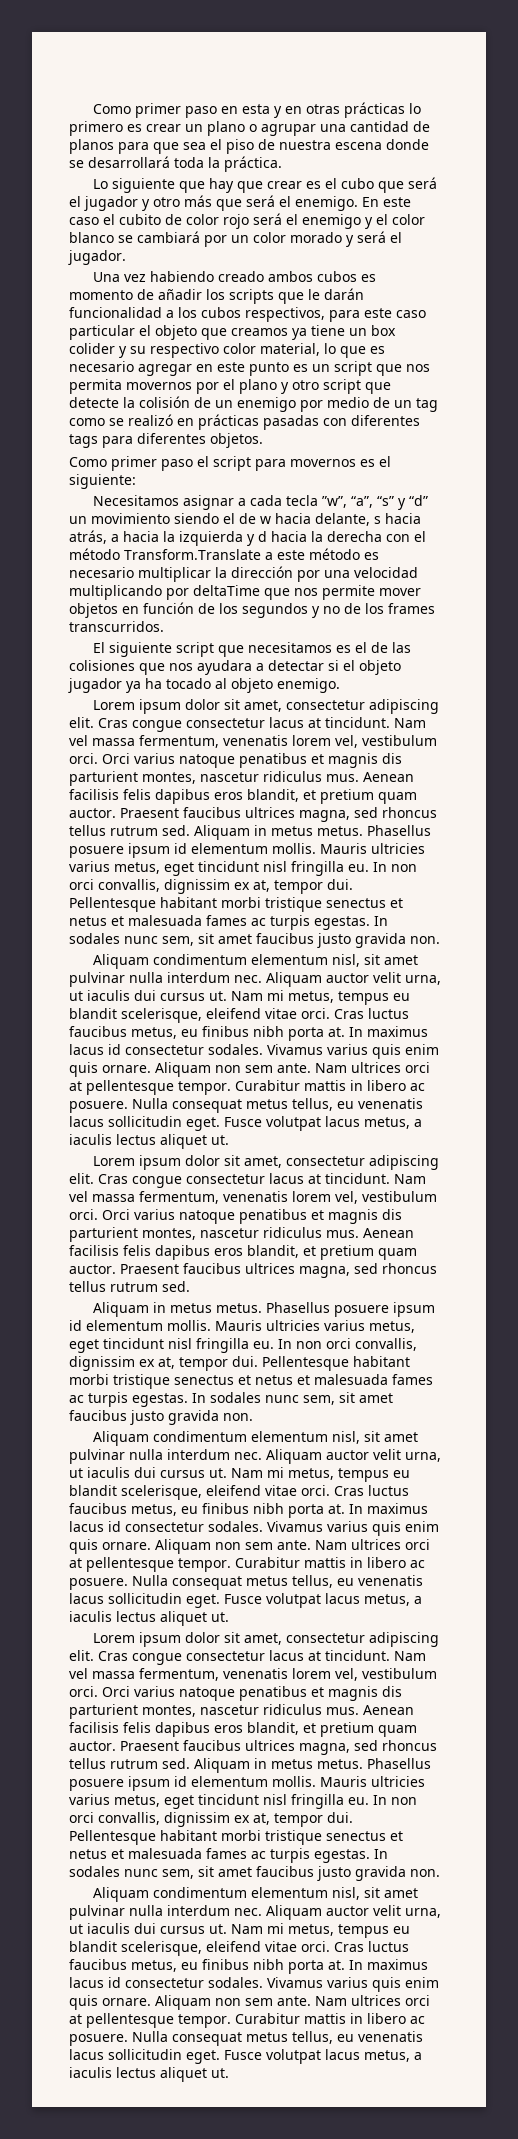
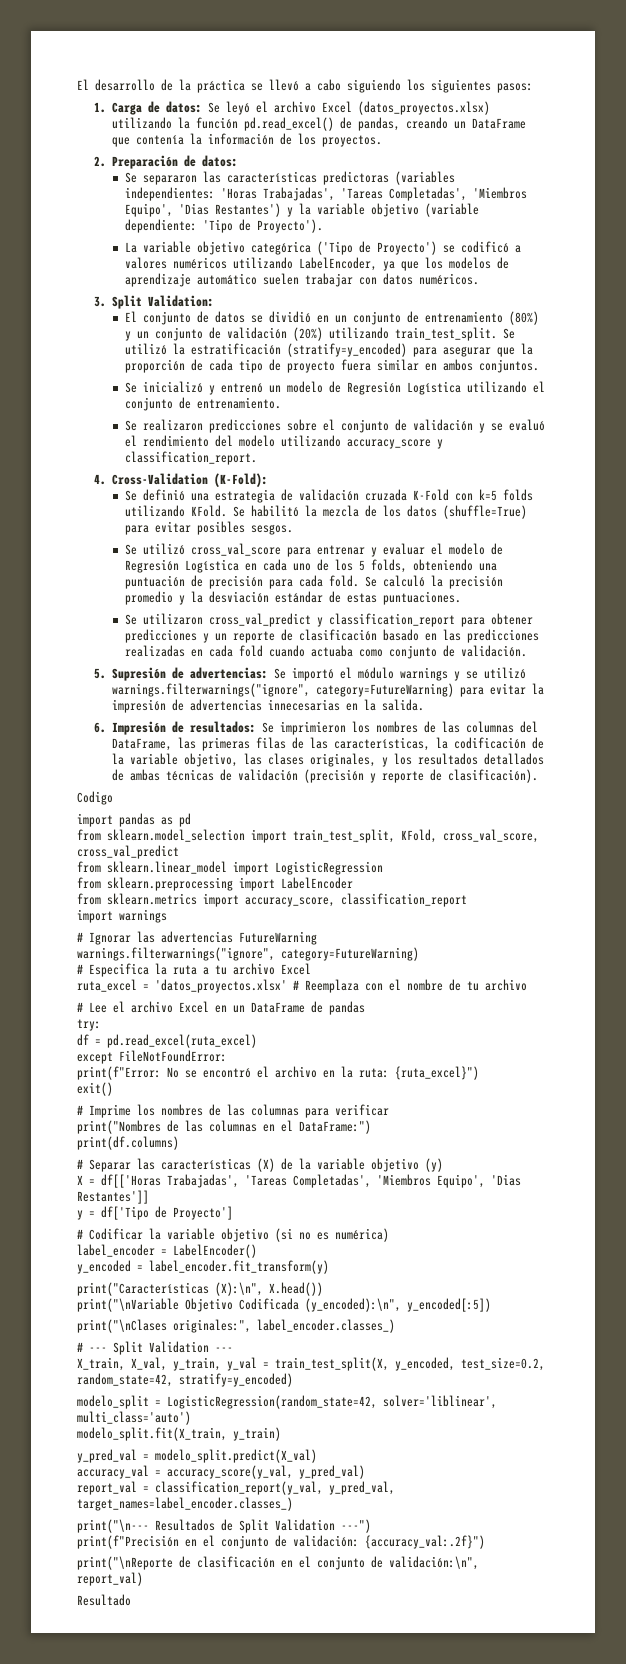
[93,102,422,118] [69,121,430,136] [69,139,429,154] [69,156,282,172] [93,177,438,193] [69,195,411,211] [69,213,425,229] [69,231,402,247] [68,250,126,265] [93,271,377,282] [69,288,364,304] [69,307,426,322] [69,325,396,340] [69,343,385,358] [69,361,430,376] [69,379,391,394] [69,396,438,412] [69,414,420,430] [69,433,263,448] [69,456,391,471] [69,474,136,489] [93,495,429,510] [69,513,421,526] [69,530,426,546] [69,548,379,560] [69,566,418,582] [69,585,421,600] [69,602,435,618] [69,621,164,632] [93,642,412,657] [69,660,401,675] [68,678,340,693] [93,699,440,714] [69,717,426,732] [69,735,437,748] [69,753,402,768] [69,771,414,786] [69,789,417,804] [69,807,437,822] [69,825,431,840] [69,843,425,858] [69,861,417,876] [69,879,353,894] [69,897,403,912] [69,915,388,930] [69,933,440,948] [93,954,419,969] [69,972,441,987] [69,990,410,1005] [69,1008,409,1023] [69,1026,428,1041] [69,1044,439,1059] [69,1062,430,1077] [69,1080,425,1095] [69,1098,423,1113] [69,1116,422,1131] [69,1134,229,1149] [93,1155,440,1170] [69,1173,426,1188] [69,1191,437,1204] [69,1209,402,1224] [69,1227,414,1242] [69,1245,417,1260] [69,1263,437,1278] [69,1281,190,1292] [93,1302,436,1317] [69,1320,415,1333] [69,1338,417,1353] [69,1356,410,1371] [69,1374,433,1389] [69,1392,393,1407] [69,1410,253,1425] [93,1431,419,1446] [69,1449,441,1464] [69,1467,410,1482] [69,1485,409,1500] [69,1503,428,1518] [69,1521,439,1536] [69,1539,430,1554] [69,1557,425,1572] [69,1575,423,1590] [69,1593,422,1608] [69,1611,229,1626] [93,1632,440,1647] [69,1650,426,1665] [69,1668,437,1681] [69,1686,402,1701] [69,1704,414,1719] [69,1722,417,1737] [69,1740,437,1755] [69,1758,431,1773] [69,1776,425,1791] [69,1794,417,1809] [69,1812,353,1827] [69,1830,403,1845] [69,1848,388,1863] [69,1866,440,1881] [93,1887,419,1902] [69,1905,441,1920] [69,1923,410,1938] [69,1941,409,1956] [69,1959,428,1974] [69,1977,439,1992] [69,1995,430,2010] [69,2013,425,2028] [69,2031,423,2046] [69,2049,422,2064] [69,2067,229,2082] Como primer paso en esta y en otras prácticas lo primero es crear un plano o agrupar una cantidad de planos para que sea el piso de nuestra escena donde se desarrollará toda la práctica. // Lo siguiente que hay que crear es el cubo que será el jugador y otro más que será el enemigo. En este caso el cubito de color rojo será el enemigo y el color blanco se cambiará por un color morado y será el jugador. // Una vez habiendo creado ambos cubos es momento de añadir los scripts que le darán funcionalidad a los cubos respectivos, para este caso particular el objeto que creamos ya tiene un box colider y su respectivo color material, lo que es necesario agregar en este punto es un script que nos permita movernos por el plano y otro script que detecte la colisión de un enemigo por medio de un tag como se realizó en prácticas pasadas con diferentes tags para diferentes objetos. // Como primer paso el script para movernos es el siguiente: // Necesitamos asignar a cada tecla ”w”, “a”, “s” y “d” un movimiento siendo el de w hacia delante, s hacia atrás, a hacia la izquierda y d hacia la derecha con el método Transform.Translate a este método es necesario multiplicar la dirección por una velocidad multiplicando por deltaTime que nos permite mover objetos en función de los segundos y no de los frames transcurridos. // El siguiente script que necesitamos es el de las colisiones que nos ayudara a detectar si el objeto jugador ya ha tocado al objeto enemigo. // Lorem ipsum dolor sit amet, consectetur adipiscing elit. Cras congue consectetur lacus at tincidunt. Nam vel massa fermentum, venenatis lorem vel, vestibulum orci. Orci varius natoque penatibus et magnis dis parturient montes, nascetur ridiculus mus. Aenean facilisis felis dapibus eros blandit, et pretium quam auctor. Praesent faucibus ultrices magna, sed rhoncus tellus rutrum sed. Aliquam in metus metus. Phasellus posuere ipsum id elementum mollis. Mauris ultricies varius metus, eget tincidunt nisl fringilla eu. In non orci convallis, dignissim ex at, tempor dui. Pellentesque habitant morbi tristique senectus et netus et malesuada fames ac turpis egestas. In sodales nunc sem, sit amet faucibus justo gravida non. // Aliquam condimentum elementum nisl, sit amet pulvinar nulla interdum nec. Aliquam auctor velit urna, ut iaculis dui cursus ut. Nam mi metus, tempus eu blandit scelerisque, eleifend vitae orci. Cras luctus faucibus metus, eu finibus nibh porta at. In maximus lacus id consectetur sodales. Vivamus varius quis enim quis ornare. Aliquam non sem ante. Nam ultrices orci at pellentesque tempor. Curabitur mattis in libero ac posuere. Nulla consequat metus tellus, eu venenatis lacus sollicitudin eget. Fusce volutpat lacus metus, a iaculis lectus aliquet ut. // Lorem ipsum dolor sit amet, consectetur adipiscing elit. Cras congue consectetur lacus at tincidunt. Nam vel massa fermentum, venenatis lorem vel, vestibulum orci. Orci varius natoque penatibus et magnis dis parturient montes, nascetur ridiculus mus. Aenean facilisis felis dapibus eros blandit, et pretium quam auctor. Praesent faucibus ultrices magna, sed rhoncus tellus rutrum sed. // Aliquam in metus metus. Phasellus posuere ipsum id elementum mollis. Mauris ultricies varius metus, eget tincidunt nisl fringilla eu. In non orci convallis, dignissim ex at, tempor dui. Pellentesque habitant morbi tristique senectus et netus et malesuada fames ac turpis egestas. In sodales nunc sem, sit amet faucibus justo gravida non. // Aliquam condimentum elementum nisl, sit amet pulvinar nulla interdum nec. Aliquam auctor velit urna, ut iaculis dui cursus ut. Nam mi metus, tempus eu blandit scelerisque, eleifend vitae orci. Cras luctus faucibus metus, eu finibus nibh porta at. In maximus lacus id consectetur sodales. Vivamus varius quis enim quis ornare. Aliquam non sem ante. Nam ultrices orci at pellentesque tempor. Curabitur mattis in libero ac posuere. Nulla consequat metus tellus, eu venenatis lacus sollicitudin eget. Fusce volutpat lacus metus, a iaculis lectus aliquet ut. // Lorem ipsum dolor sit amet, consectetur adipiscing elit. Cras congue consectetur lacus at tincidunt. Nam vel massa fermentum, venenatis lorem vel, vestibulum orci. Orci varius natoque penatibus et magnis dis parturient montes, nascetur ridiculus mus. Aenean facilisis felis dapibus eros blandit, et pretium quam auctor. Praesent faucibus ultrices magna, sed rhoncus tellus rutrum sed. Aliquam in metus metus. Phasellus posuere ipsum id elementum mollis. Mauris ultricies varius metus, eget tincidunt nisl fringilla eu. In non orci convallis, dignissim ex at, tempor dui. Pellentesque habitant morbi tristique senectus et netus et malesuada fames ac turpis egestas. In sodales nunc sem, sit amet faucibus justo gravida non. // Aliquam condimentum elementum nisl, sit amet pulvinar nulla interdum nec. Aliquam auctor velit urna, ut iaculis dui cursus ut. Nam mi metus, tempus eu blandit scelerisque, eleifend vitae orci. Cras luctus faucibus metus, eu finibus nibh porta at. In maximus lacus id consectetur sodales. Vivamus varius quis enim quis ornare. Aliquam non sem ante. Nam ultrices orci at pellentesque tempor. Curabitur mattis in libero ac posuere. Nulla consequat metus tellus, eu venenatis lacus sollicitudin eget. Fusce volutpat lacus metus, a iaculis lectus aliquet ut. -> [77,79,533,93] [93,101,491,115] [112,117,527,131] [112,133,383,147] [93,155,239,169] [124,171,455,185] [124,187,527,201] [124,203,479,217] [124,219,323,233] [124,241,521,255] [124,257,509,271] [124,273,479,287] [93,295,215,309] [124,311,539,325] [124,327,515,341] [124,343,533,357] [124,359,539,373] [124,381,545,395] [124,397,281,411] [124,419,545,433] [124,435,443,449] [124,451,257,465] [93,473,269,487] [124,489,533,503] [124,505,527,519] [124,521,293,535] [124,543,503,557] [124,559,497,573] [124,575,503,589] [124,591,461,605] [124,613,533,627] [124,629,539,643] [124,645,527,659] [93,667,527,681] [112,683,545,697] [112,699,425,713] [93,721,539,735] [112,737,545,751] [112,753,545,767] [112,769,539,783] [77,791,113,805] [77,813,191,827] [77,829,539,843] [77,845,179,859] [77,861,383,875] [77,877,353,891] [77,893,467,907] [77,909,167,923] [77,931,317,945] [77,947,419,961] [77,963,311,977] [77,979,527,993] [77,1001,365,1015] [77,1019,101,1031] [77,1034,257,1048] [77,1050,227,1064] [77,1066,479,1080] [77,1082,113,1096] [77,1104,389,1118] [77,1120,371,1134] [77,1136,179,1150] [77,1158,443,1172] [77,1174,521,1188] [77,1190,149,1204] [77,1206,233,1220] [77,1228,389,1242] [77,1244,257,1258] [77,1260,329,1274] [77,1282,323,1296] [77,1298,491,1312] [77,1319,395,1333] [77,1341,233,1355] [77,1357,545,1371] [77,1373,293,1387] [77,1395,497,1409] [77,1411,191,1425] [77,1427,281,1441] [77,1449,317,1463] [77,1465,365,1479] [77,1481,395,1495] [77,1497,293,1511] [77,1519,371,1533] [77,1535,485,1549] [77,1556,479,1570] [77,1572,143,1586] [77,1594,131,1606] El desarrollo de la práctica se llevó a cabo siguiendo los siguientes pasos: // 1. Carga de datos: Se leyó el archivo Excel (datos_proyectos.xlsx) utilizando la función pd.read_excel() de pandas, creando un DataFrame que contenía la información de los proyectos. // 2. Preparación de datos: // Se separaron las características predictoras (variables independientes: 'Horas Trabajadas', 'Tareas Completadas', 'Miembros Equipo', 'Dias Restantes') y la variable objetivo (variable dependiente: 'Tipo de Proyecto'). // La variable objetivo categórica ('Tipo de Proyecto') se codificó a valores numéricos utilizando LabelEncoder, ya que los modelos de aprendizaje automático suelen trabajar con datos numéricos. // 3. Split Validation: // El conjunto de datos se dividió en un conjunto de entrenamiento (80%) y un conjunto de validación (20%) utilizando train_test_split. Se utilizó la estratificación (stratify=y_encoded) para asegurar que la proporción de cada tipo de proyecto fuera similar en ambos conjuntos. // Se inicializó y entrenó un modelo de Regresión Logística utilizando el conjunto de entrenamiento. // Se realizaron predicciones sobre el conjunto de validación y se evaluó el rendimiento del modelo utilizando accuracy_score y classification_report. // 4. Cross-Validation (K-Fold): // Se definió una estrategia de validación cruzada K-Fold con k=5 folds utilizando KFold. Se habilitó la mezcla de los datos (shuffle=True) para evitar posibles sesgos. // Se utilizó cross_val_score para entrenar y evaluar el modelo de Regresión Logística en cada uno de los 5 folds, obteniendo una puntuación de precisión para cada fold. Se calculó la precisión promedio y la desviación estándar de estas puntuaciones. // Se utilizaron cross_val_predict y classification_report para obtener predicciones y un reporte de clasificación basado en las predicciones realizadas en cada fold cuando actuaba como conjunto de validación. // 5. Supresión de advertencias: Se importó el módulo warnings y se utilizó warnings.filterwarnings("ignore", category=FutureWarning) para evitar la impresión de advertencias innecesarias en la salida. // 6. Impresión de resultados: Se imprimieron los nombres de las columnas del DataFrame, las primeras filas de las características, la codificación de la variable objetivo, las clases originales, y los resultados detallados de ambas técnicas de validación (precisión y reporte de clasificación). // Codigo // import pandas as pd // from sklearn.model_selection import train_test_split, KFold, cross_val_score, cross_val_predict // from sklearn.linear_model import LogisticRegression // from sklearn.preprocessing import LabelEncoder // from sklearn.metrics import accuracy_score, classification_report // import warnings // # Ignorar las advertencias FutureWarning // warnings.filterwarnings("ignore", category=FutureWarning) // # Especifica la ruta a tu archivo Excel // ruta_excel = 'datos_proyectos.xlsx' # Reemplaza con el nombre de tu archivo // # Lee el archivo Excel en un DataFrame de pandas // try: // df = pd.read_excel(ruta_excel) // except FileNotFoundError: // print(f"Error: No se encontró el archivo en la ruta: {ruta_excel}") // exit() // # Imprime los nombres de las columnas para verificar // print("Nombres de las columnas en el DataFrame:") // print(df.columns) // # Separar las características (X) de la variable objetivo (y) // X = df[['Horas Trabajadas', 'Tareas Completadas', 'Miembros Equipo', 'Dias Restantes']] // y = df['Tipo de Proyecto'] // # Codificar la variable objetivo (si no es numérica) // label_encoder = LabelEncoder() // y_encoded = label_encoder.fit_transform(y) // print("Características (X):\n", X.head()) // print("\nVariable Objetivo Codificada (y_encoded):\n", y_encoded[:5]) // print("\nClases originales:", label_encoder.classes_) // # --- Split Validation --- // X_train, X_val, y_train, y_val = train_test_split(X, y_encoded, test_size=0.2, random_state=42, stratify=y_encoded) // modelo_split = LogisticRegression(random_state=42, solver='liblinear', multi_class='auto') // modelo_split.fit(X_train, y_train) // y_pred_val = modelo_split.predict(X_val) // accuracy_val = accuracy_score(y_val, y_pred_val) // report_val = classification_report(y_val, y_pred_val, target_names=label_encoder.classes_) // print("\n--- Resultados de Split Validation ---") // print(f"Precisión en el conjunto de validación: {accuracy_val:.2f}") // print("\nReporte de clasificación en el conjunto de validación:\n", report_val) // Resultado

